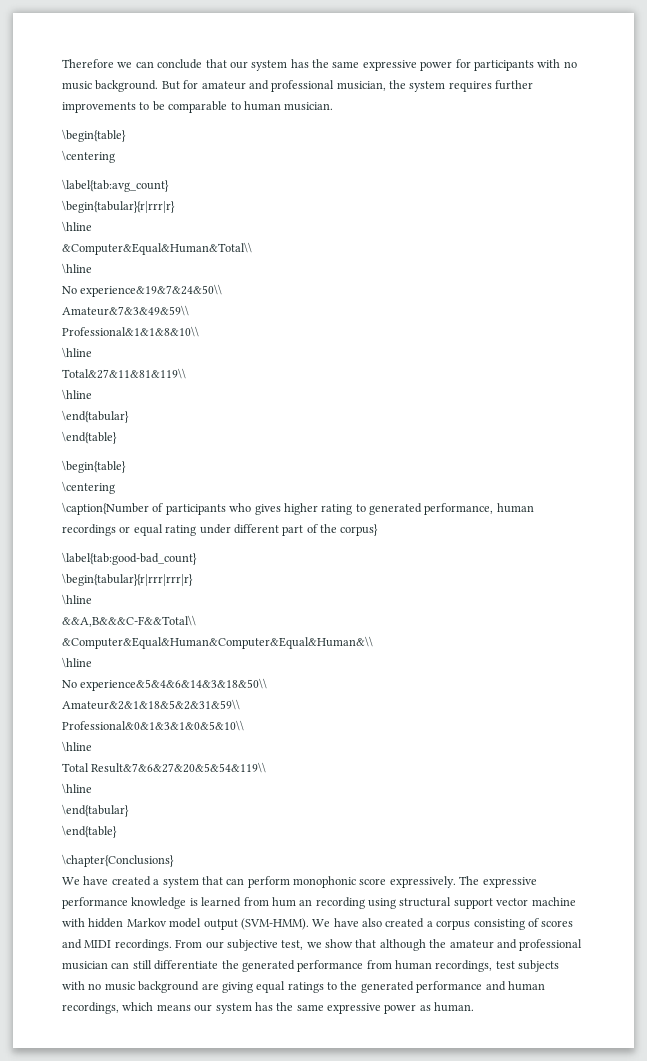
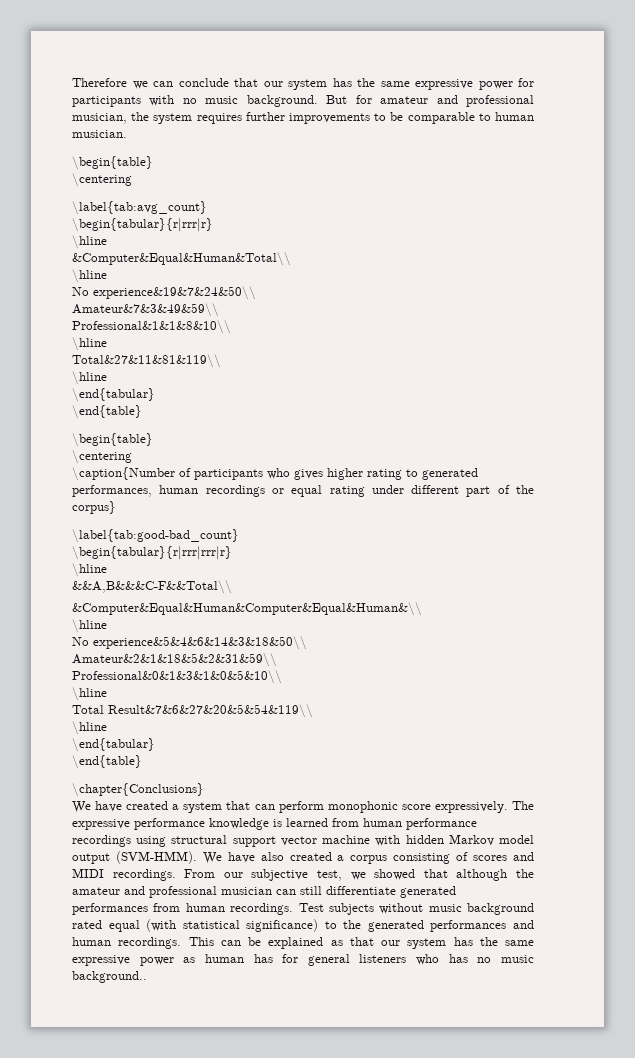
[424,503,494,515] performance, -> [72,485,152,497] performances,
[271,897,365,909] hum an recording -> [363,818,477,830] [72,835,131,847] human performance recordings
[325,939,353,948] show -> [374,869,416,880] showed
[221,960,560,972] [62,981,324,993] the generated performance from human recordings, test subjects with no music background are giving equal ratings -> [400,886,456,898] [72,903,534,915] [72,919,319,932] generated performances from human recordings. Test subjects without music background rated equal (with statistical significance)
[416,981,483,993] performance -> [430,920,507,932] performances
[62,1002,191,1014] recordings, which means -> [118,937,374,949] recordings. This can be explained as that
[434,1002,475,1012] human. -> [204,954,534,966] [72,971,147,983] human has for general listeners who has no music background..

